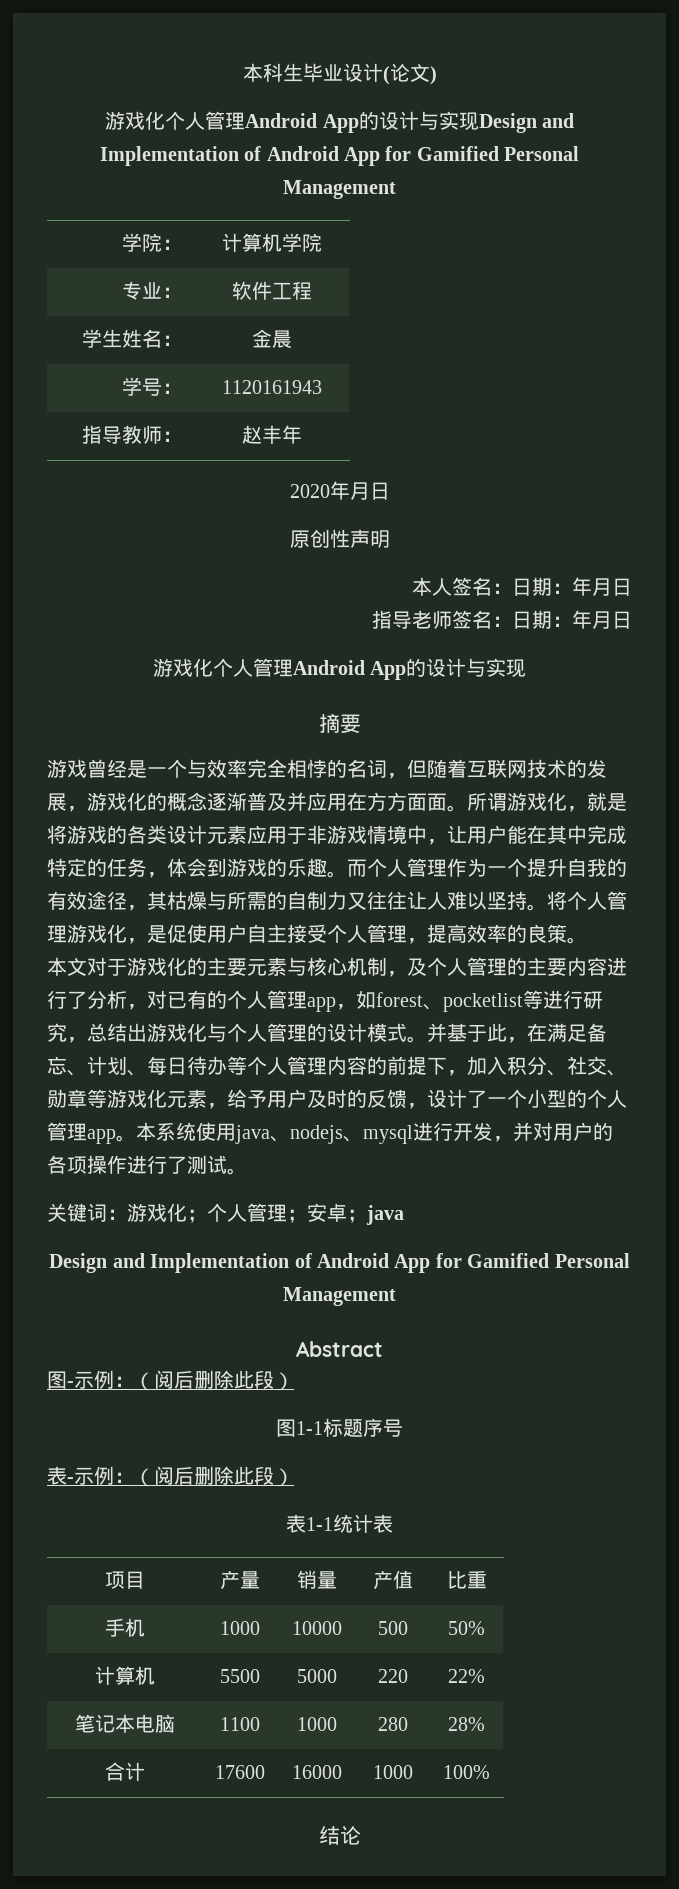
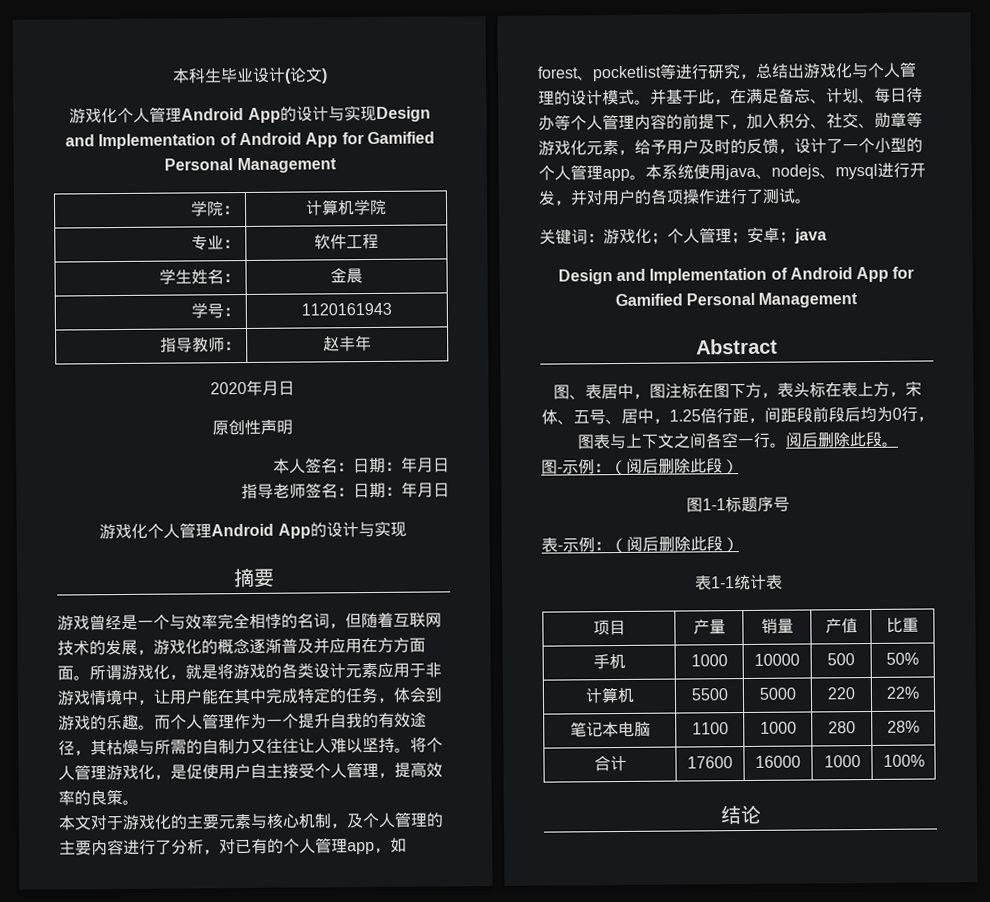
(383, 1349) none -> [552,380,922,400] [540,406,934,425] [576,431,898,450] // 图、表居中，图注标在图下方，表头标在表上方，宋体、五号、居中，1.25倍行距，间距段前段后均为0行，图表与上下文之间各空一行。阅后删除此段。

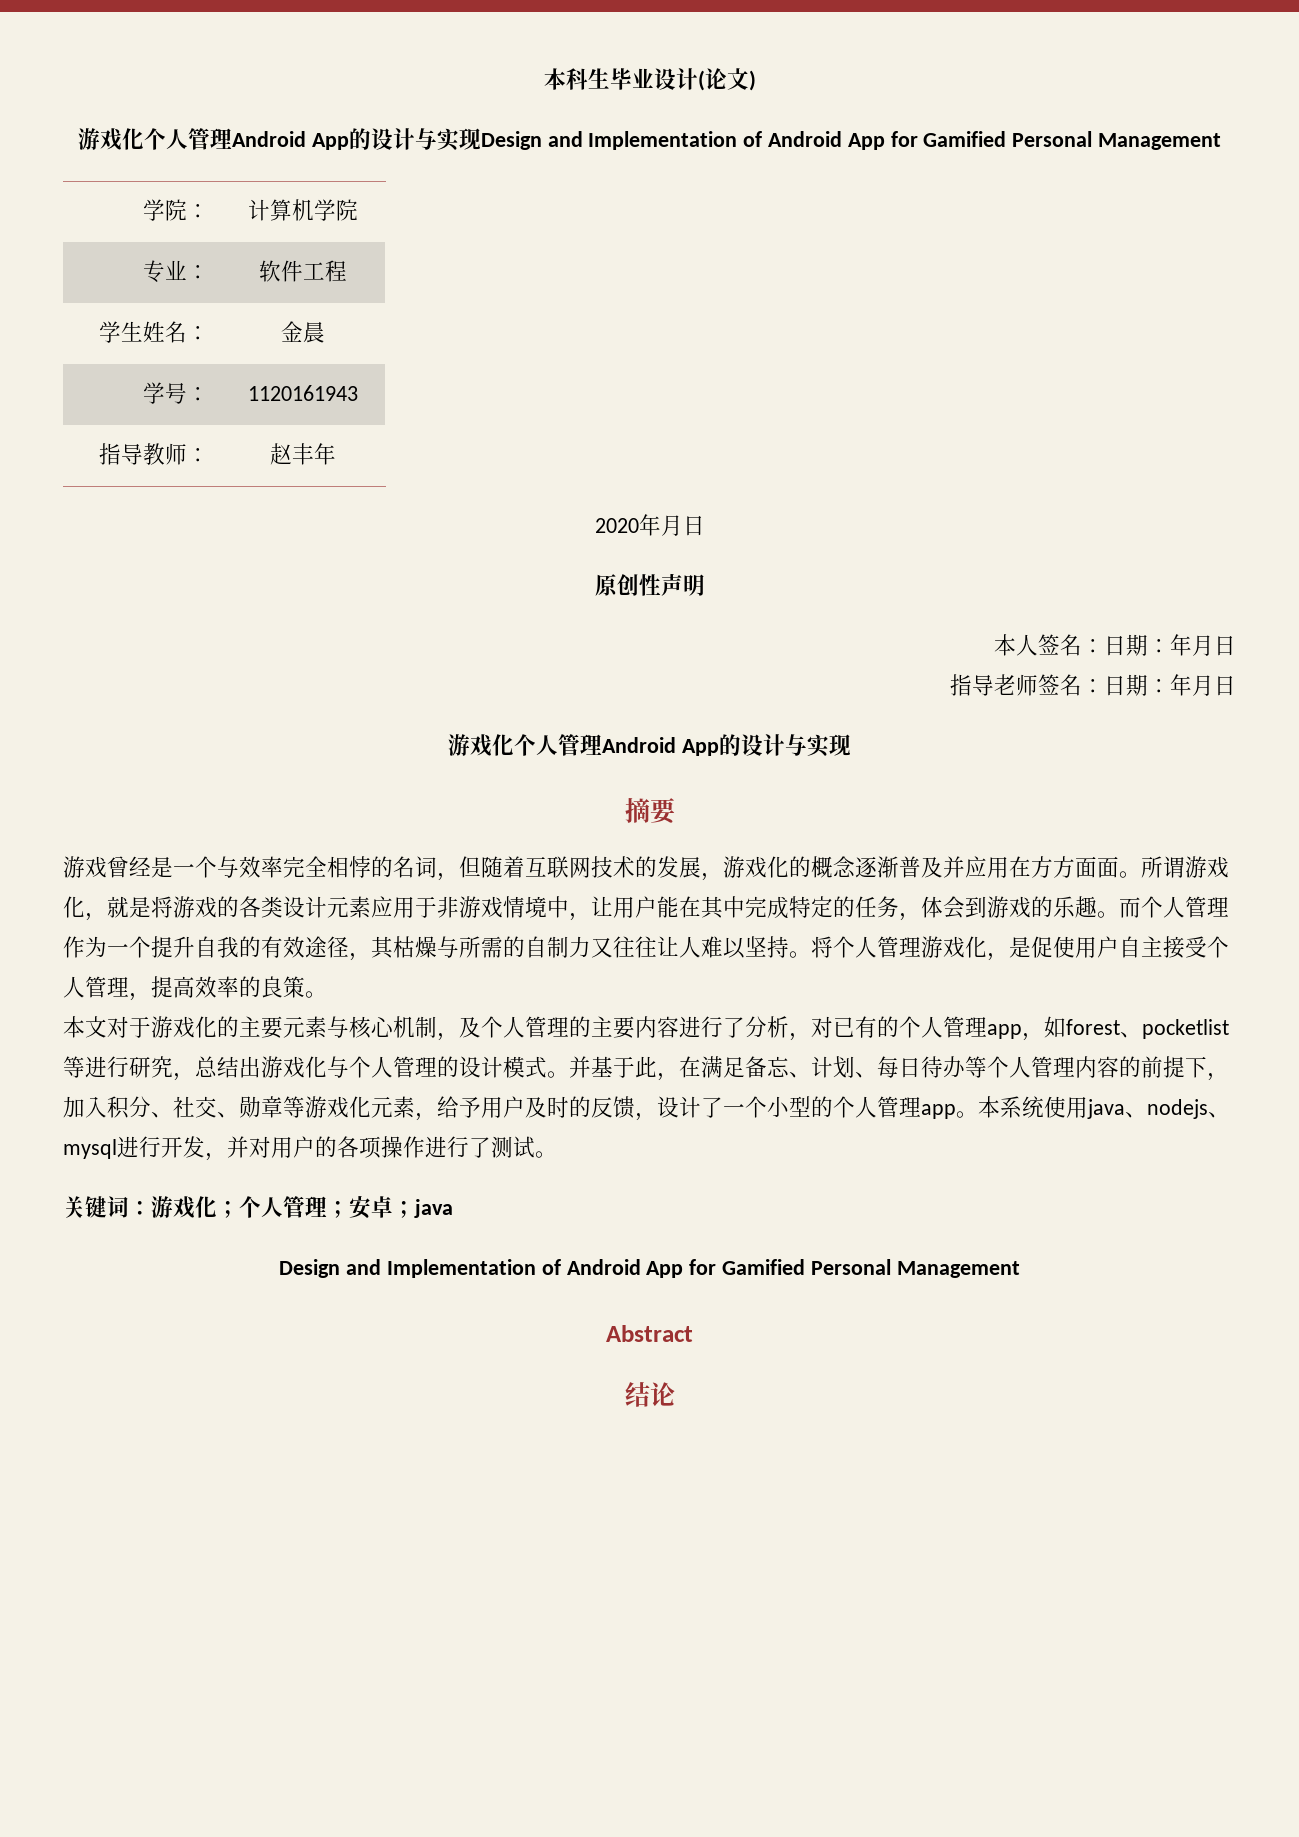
[552,380,922,400] [540,406,934,425] [576,431,898,450] [541,457,739,476] [686,496,790,513] [541,535,739,554] [695,574,783,591] [592,619,626,636] [692,619,726,635] [760,618,794,634] [824,618,858,634] [886,617,919,633] [592,653,626,670] [690,654,728,667] [754,653,800,666] [827,653,855,666] [886,652,919,665] [584,687,635,704] [690,688,729,701] [758,687,797,700] [827,687,856,700] [886,686,920,699] [569,721,651,738] [691,722,729,735] [759,721,797,734] [828,721,856,734] [887,720,920,733] [593,755,627,772] [687,756,733,769] [755,755,801,768] [823,755,861,768] [882,754,925,767] // 图、表居中，图注标在图下方，表头标在表上方，宋体、五号、居中，1.25倍行距，间距段前段后均为0行，图表与上下文之间各空一行。阅后删除此段。 // 图-示例：（阅后删除此段） // 图1-1标题序号 // 表-示例：（阅后删除此段） // 表1-1统计表 // 项目 | 产量 | 销量 | 产值 | 比重 // 手机 | 1000 | 10000 | 500 | 50% // 计算机 | 5500 | 5000 | 220 | 22% // 笔记本电脑 | 1100 | 1000 | 280 | 28% // 合计 | 17600 | 16000 | 1000 | 100% -> (693, 1333) none

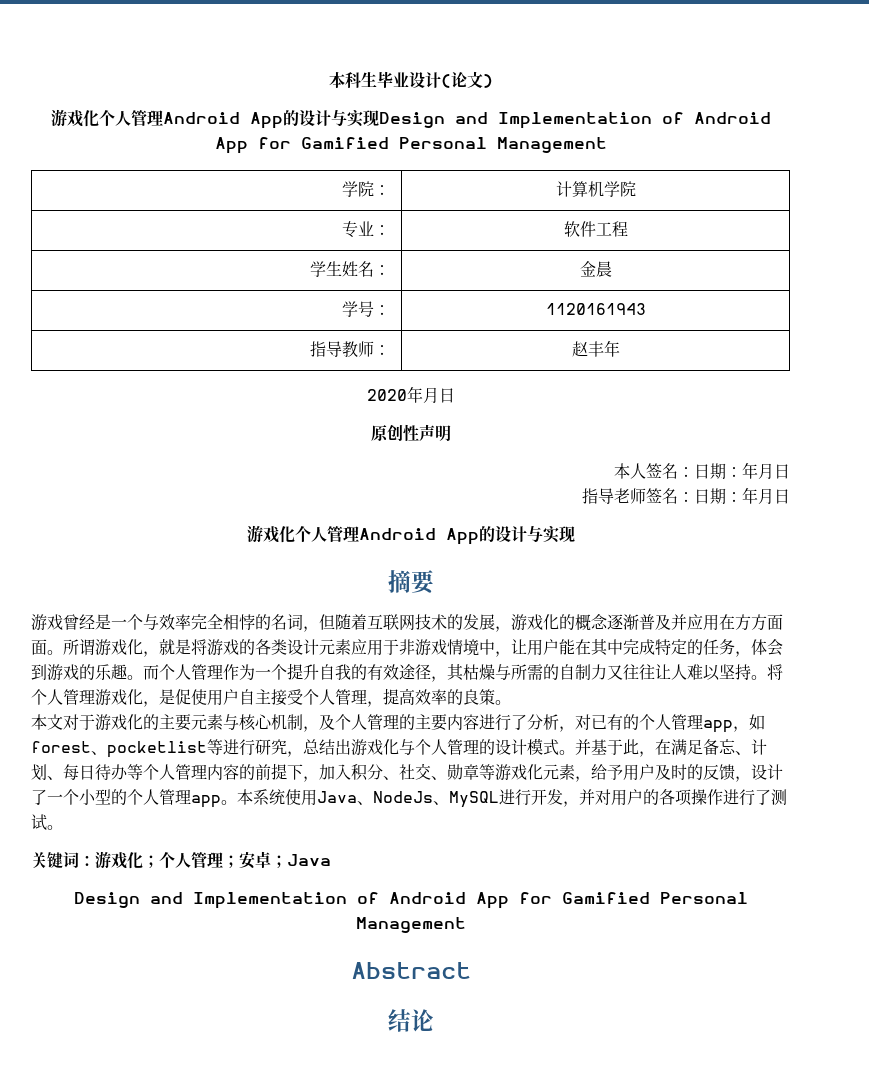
[1087,1099,1230,1119] [63,1139,117,1159] java、nodejs、mysql -> [317,791,499,808] Java、NodeJs、MySQL
[414,1199,453,1218] java -> [287,854,331,866] Java

